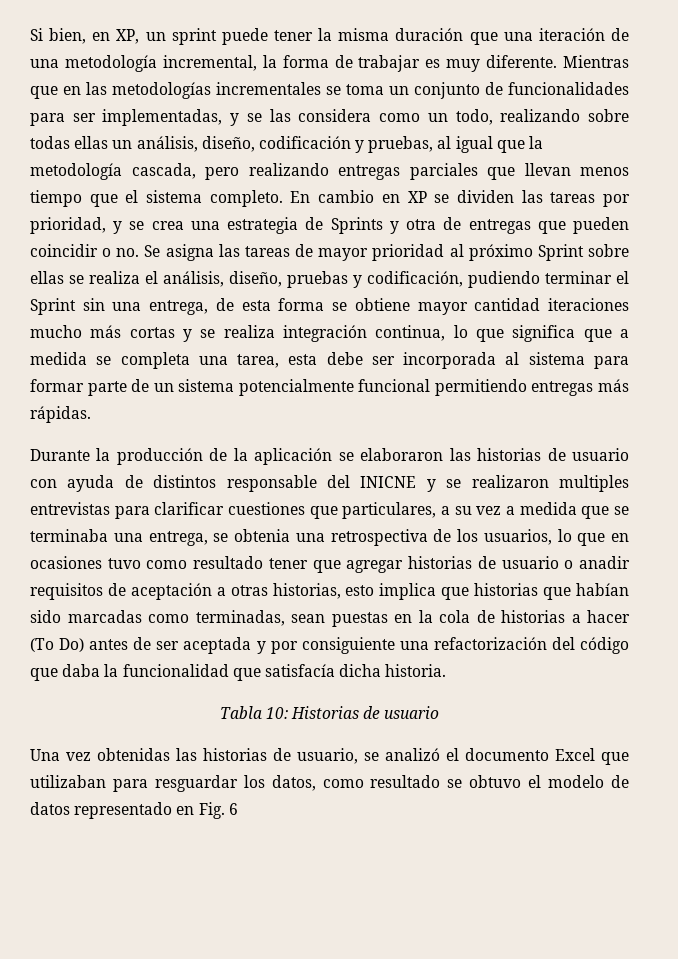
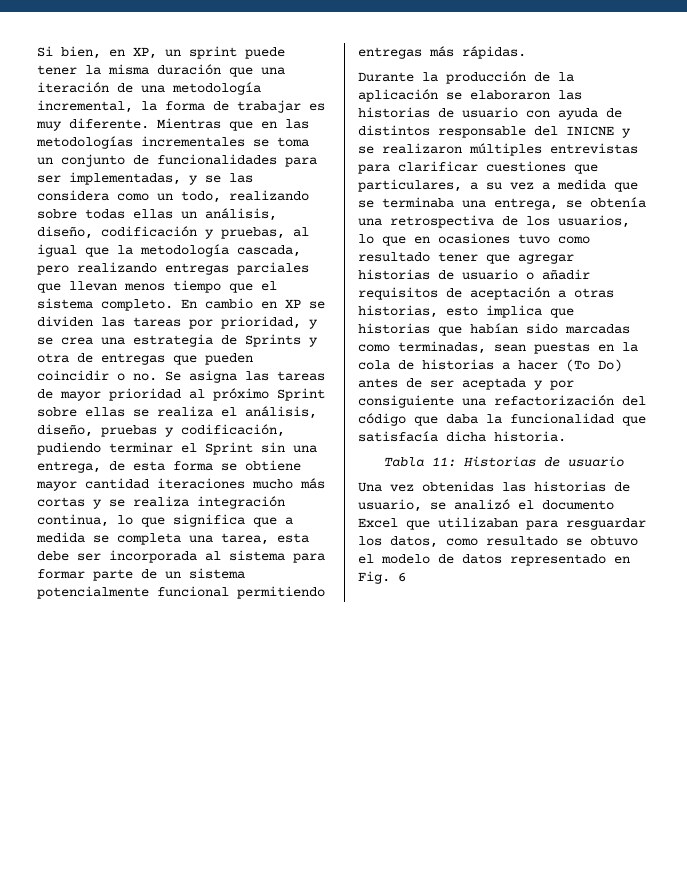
[558,475,629,492] multiples -> [469,143,542,156] múltiples
[234,529,290,542] obtenia -> [590,197,646,208] obtenía
[579,556,631,569] anadir -> [542,269,590,280] añadir
[265,707,288,719] 10: -> [432,457,456,467] 11:

